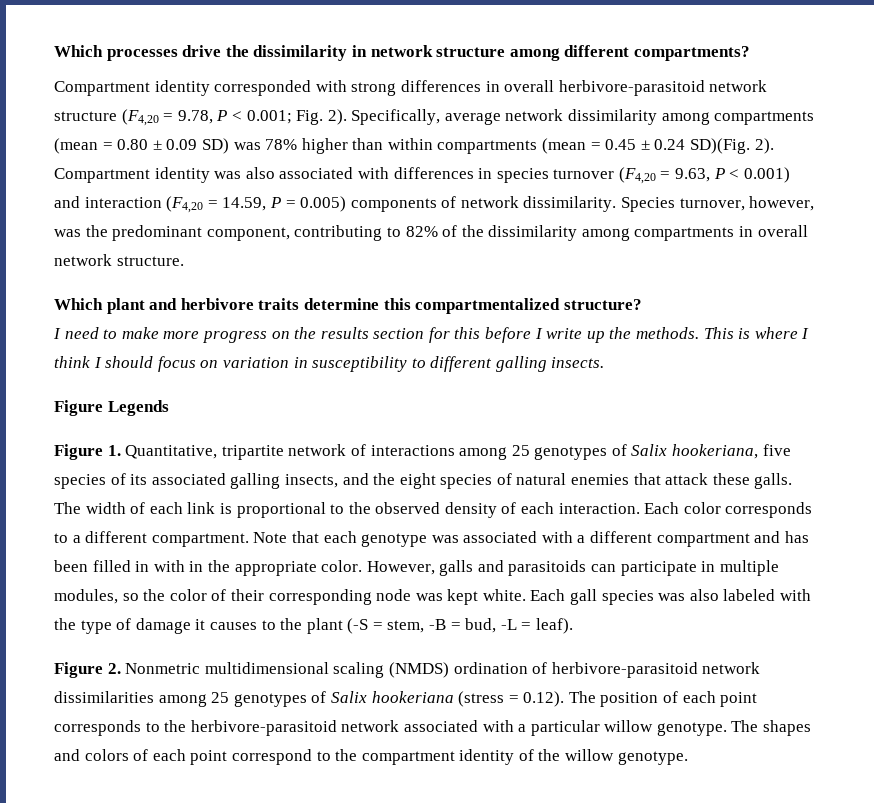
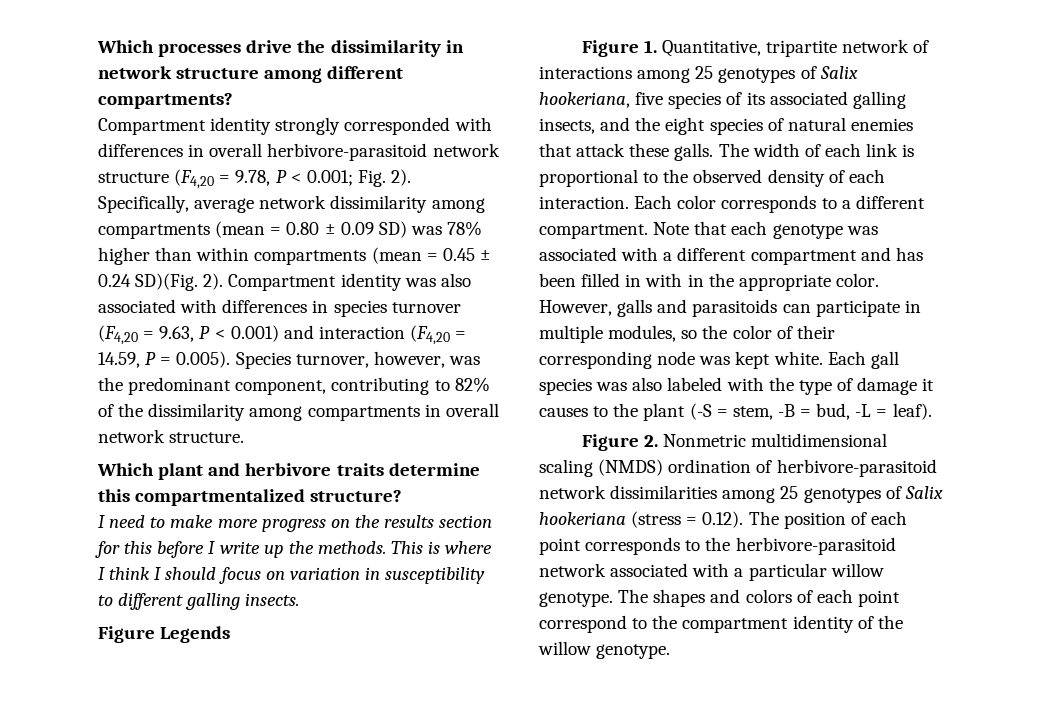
(210, 88) none -> [275,117,341,135] strongly
[351,82,397,96] strong -> (492, 124) none
[300,196,617,212] 0.005) components of network dissimilarity. -> [176,351,231,368] 0.005).

